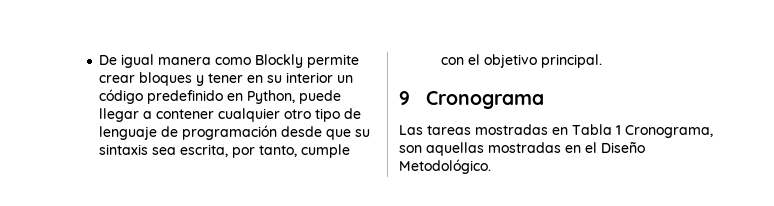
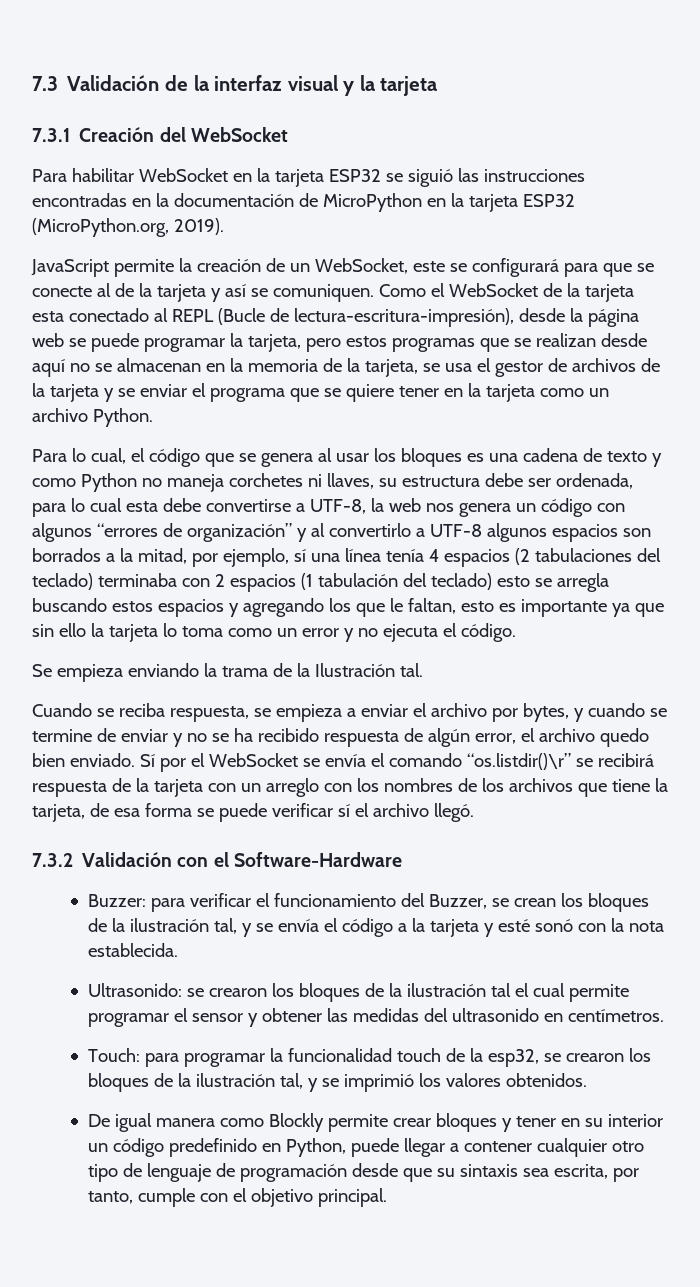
(99, 60) none -> [32,75,438,96] [32,127,288,142] [32,168,585,187] [32,193,575,212] [32,218,224,237] [31,258,654,277] [32,283,634,302] [32,308,639,327] [32,333,647,352] [32,358,660,377] [32,383,609,402] [32,408,153,427] [32,448,662,467] [32,473,633,492] [32,498,625,517] [32,523,651,542] [32,548,661,567] [32,573,609,592] [32,598,664,617] [32,623,516,642] [32,663,423,682] [32,703,667,722] [32,728,649,747] [32,753,654,772] [32,778,668,797] [32,803,474,822] [32,852,403,867] [87,893,649,912] [87,918,664,937] [87,943,178,957] [87,983,629,1002] [87,1008,664,1027] [87,1048,651,1067] [87,1073,587,1092] 7.3 Validación de la interfaz visual y la tarjeta // 7.3.1 Creación del WebSocket // Para habilitar WebSocket en la tarjeta ESP32 se siguió las instrucciones encontradas en la documentación de MicroPython en la tarjeta ESP32 (MicroPython.org, 2019). // JavaScript permite la creación de un WebSocket, este se configurará para que se conecte al de la tarjeta y así se comuniquen. Como el WebSocket de la tarjeta esta conectado al REPL (Bucle de lectura-escritura-impresión), desde la página web se puede programar la tarjeta, pero estos programas que se realizan desde aquí no se almacenan en la memoria de la tarjeta, se usa el gestor de archivos de la tarjeta y se enviar el programa que se quiere tener en la tarjeta como un archivo Python. // Para lo cual, el código que se genera al usar los bloques es una cadena de texto y como Python no maneja corchetes ni llaves, su estructura debe ser ordenada, para lo cual esta debe convertirse a UTF-8, la web nos genera un código con algunos “errores de organización” y al convertirlo a UTF-8 algunos espacios son borrados a la mitad, por ejemplo, sí una línea tenía 4 espacios (2 tabulaciones del teclado) terminaba con 2 espacios (1 tabulación del teclado) esto se arregla buscando estos espacios y agregando los que le faltan, esto es importante ya que sin ello la tarjeta lo toma como un error y no ejecuta el código. // Se empieza enviando la trama de la Ilustración tal. // Cuando se reciba respuesta, se empieza a enviar el archivo por bytes, y cuando se termine de enviar y no se ha recibido respuesta de algún error, el archivo quedo bien enviado. Sí por el WebSocket se envía el comando “os.listdir()\r” se recibirá respuesta de la tarjeta con un arreglo con los nombres de los archivos que tiene la tarjeta, de esa forma se puede verificar sí el archivo llegó. // 7.3.2 Validación con el Software-Hardware // Buzzer: para verificar el funcionamiento del Buzzer, se crean los bloques de la ilustración tal, y se envía el código a la tarjeta y esté sonó con la nota establecida. // Ultrasonido: se crearon los bloques de la ilustración tal el cual permite programar el sensor y obtener las medidas del ultrasonido en centímetros. // Touch: para programar la funcionalidad touch de la esp32, se crearon los bloques de la ilustración tal, y se imprimió los valores obtenidos. //
[399,91,545,109] [399,124,713,138] [399,141,645,156] [399,159,491,174] // 9 Cronograma // Las tareas mostradas en Tabla 1 Cronograma, son aquellas mostradas en el Diseño Metodológico. -> (387, 1197) none

